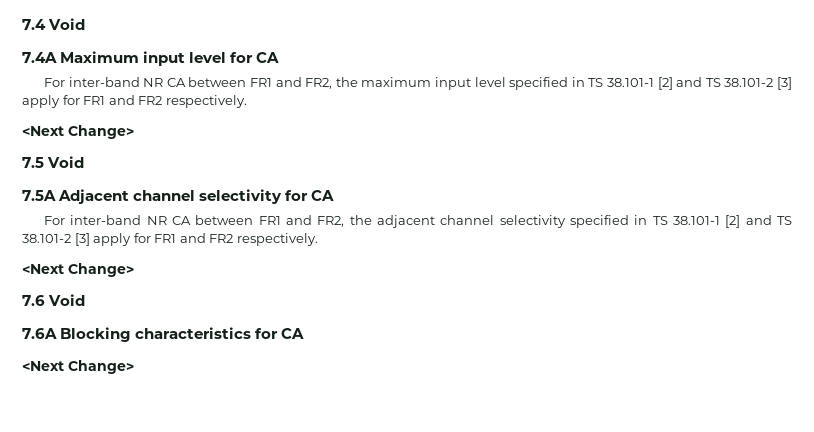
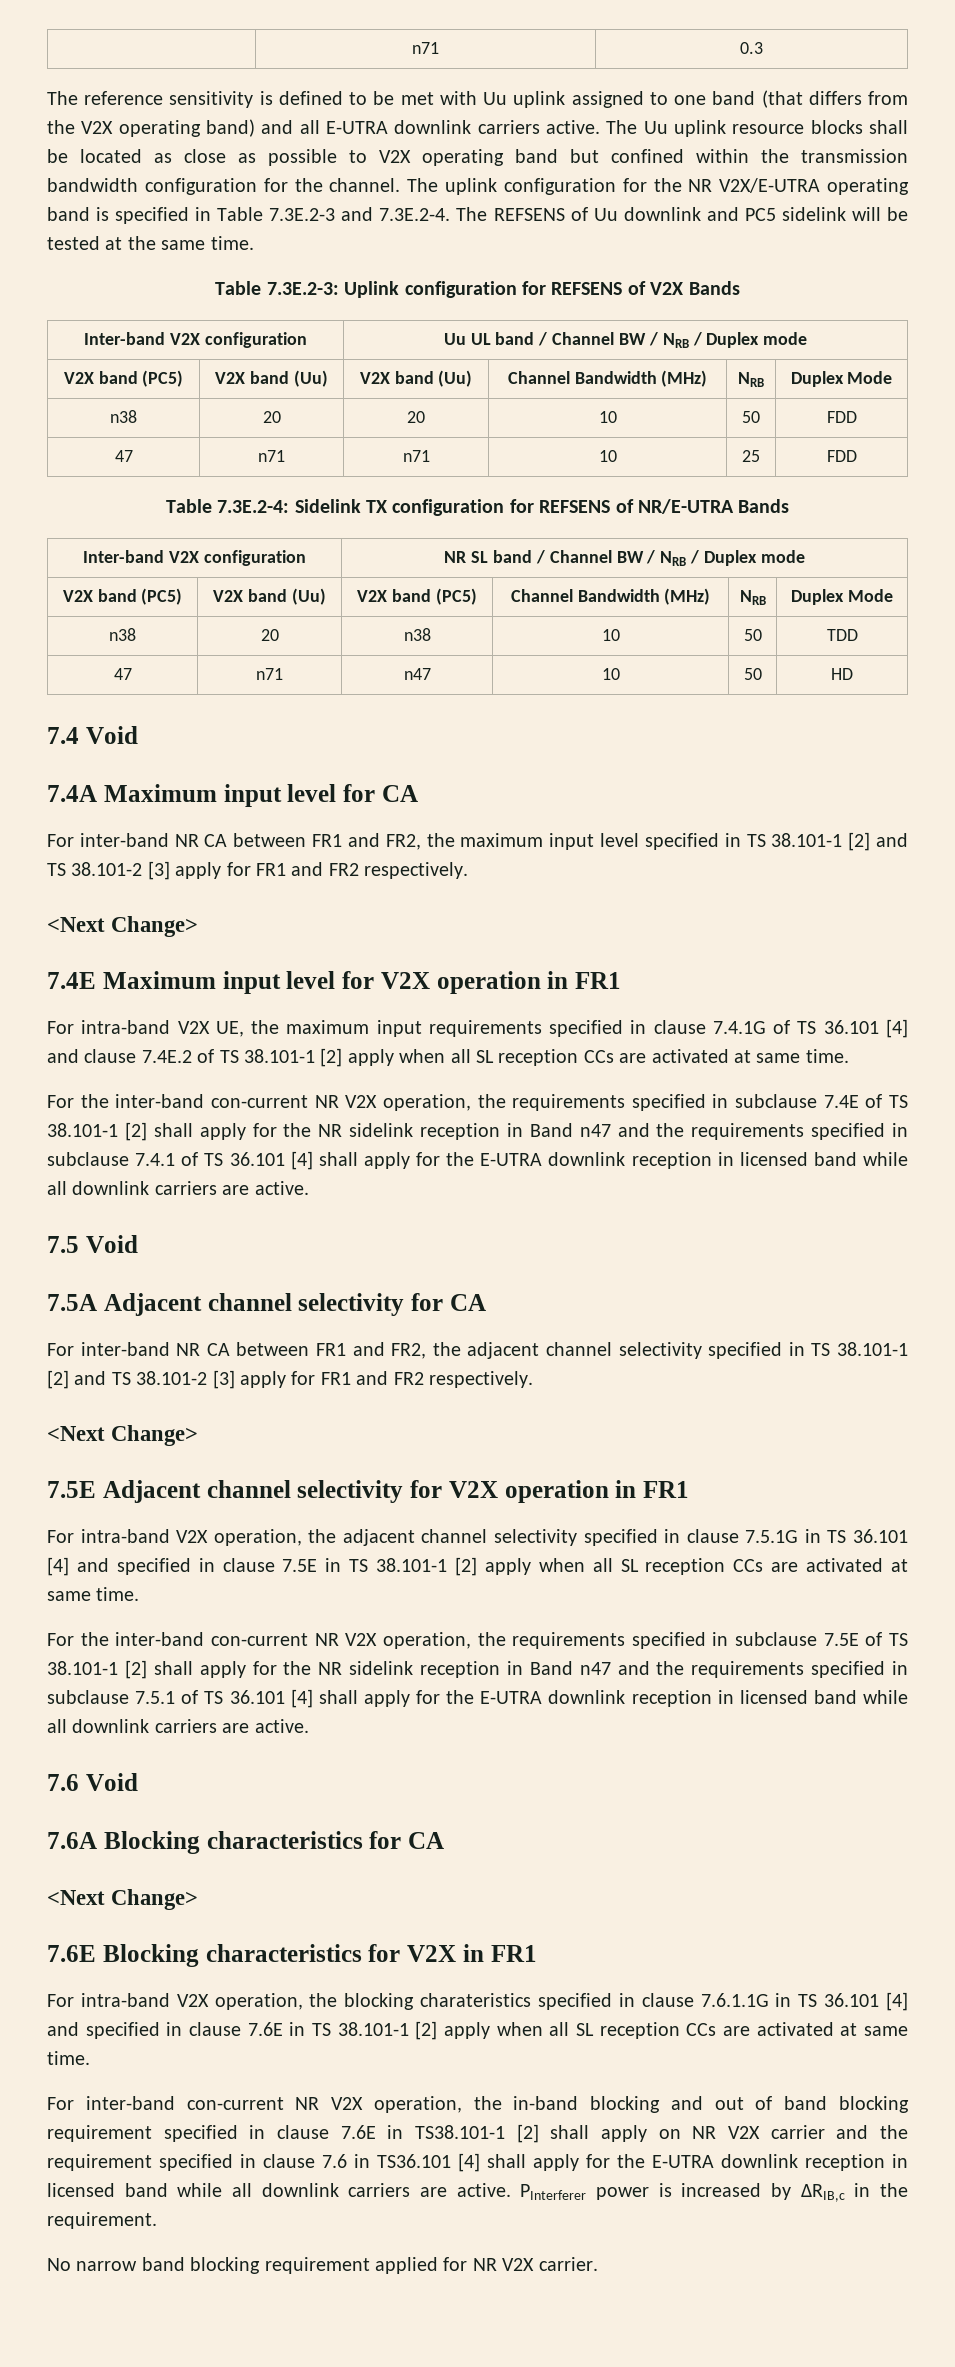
(22, 24) none -> [412,42,439,54] [740,42,763,54] [47,90,909,108] [47,119,909,137] [47,149,908,166] [47,178,910,195] [47,207,908,224] [47,236,254,250] [215,281,740,298] [84,332,307,348] [443,332,808,348] [63,370,184,387] [215,370,328,387] [359,370,473,387] [507,370,708,387] [738,372,764,387] [790,371,893,387] [110,410,137,423] [262,411,281,423] [407,411,425,423] [598,411,617,423] [742,411,760,423] [826,411,857,423] [114,450,133,462] [258,450,285,462] [402,450,430,462] [598,450,617,462] [742,450,760,462] [826,450,857,462] [165,499,790,516] [83,550,306,566] [444,550,805,566] [62,588,183,605] [213,588,326,605] [357,588,477,605] [510,588,711,605] [739,590,766,605] [791,589,893,605] [109,628,136,641] [260,629,279,641] [403,628,431,641] [601,629,620,641] [743,629,762,641] [826,629,858,641] [113,668,132,680] [256,668,283,680] [403,668,431,680] [601,668,620,680] [743,668,762,680] [831,668,853,680] | n71 | 0.3 // The reference sensitivity is defined to be met with Uu uplink assigned to one band (that differs from the V2X operating band) and all E-UTRA downlink carriers active. The Uu uplink resource blocks shall be located as close as possible to V2X operating band but confined within the transmission bandwidth configuration for the channel. The uplink configuration for the NR V2X/E-UTRA operating band is specified in Table 7.3E.2-3 and 7.3E.2-4. The REFSENS of Uu downlink and PC5 sidelink will be tested at the same time. // Table 7.3E.2-3: Uplink configuration for REFSENS of V2X Bands // Inter-band V2X configuration | Uu UL band / Channel BW / NRB / Duplex mode // V2X band (PC5) | V2X band (Uu) | V2X band (Uu) | Channel Bandwidth (MHz) | NRB | Duplex Mode // n38 | 20 | 20 | 10 | 50 | FDD // 47 | n71 | n71 | 10 | 25 | FDD // Table 7.3E.2-4: Sidelink TX configuration for REFSENS of NR/E-UTRA Bands // Inter-band V2X configuration | NR SL band / Channel BW / NRB / Duplex mode // V2X band (PC5) | V2X band (Uu) | V2X band (PC5) | Channel Bandwidth (MHz) | NRB | Duplex Mode // n38 | 20 | n38 | 10 | 50 | TDD // 47 | n71 | n47 | 10 | 50 | HD //
(134, 132) none -> [47,971,621,994] [47,1019,908,1038] [47,1048,849,1067] [47,1094,908,1111] [47,1122,908,1141] [47,1151,908,1170] [47,1181,309,1195] // 7.4E Maximum input level for V2X operation in FR1 // For intra-band V2X UE, the maximum input requirements specified in clause 7.4.1G of TS 36.101 [4] and clause 7.4E.2 of TS 38.101-1 [2] apply when all SL reception CCs are activated at same time. // For the inter-band con-current NR V2X operation, the requirements specified in subclause 7.4E of TS 38.101-1 [2] shall apply for the NR sidelink reception in Band n47 and the requirements specified in subclause 7.4.1 of TS 36.101 [4] shall apply for the E-UTRA downlink reception in licensed band while all downlink carriers are active.
(134, 270) none -> [47,1480,689,1503] [47,1529,908,1546] [47,1557,909,1576] [47,1587,140,1601] [47,1632,908,1649] [47,1660,908,1679] [47,1689,908,1708] [47,1719,309,1733] // 7.5E Adjacent channel selectivity for V2X operation in FR1 // For intra-band V2X operation, the adjacent channel selectivity specified in clause 7.5.1G in TS 36.101 [4] and specified in clause 7.5E in TS 38.101-1 [2] apply when all SL reception CCs are activated at same time. // For the inter-band con-current NR V2X operation, the requirements specified in subclause 7.5E of TS 38.101-1 [2] shall apply for the NR sidelink reception in Band n47 and the requirements specified in subclause 7.5.1 of TS 36.101 [4] shall apply for the E-UTRA downlink reception in licensed band while all downlink carriers are active.
(134, 367) none -> [47,1944,537,1967] [47,1992,909,2011] [47,2021,908,2040] [47,2051,90,2065] [47,2096,909,2113] [47,2124,908,2143] [47,2153,908,2172] [47,2183,908,2202] [47,2212,157,2229] [47,2257,598,2274] // 7.6E Blocking characteristics for V2X in FR1 // For intra-band V2X operation, the blocking charateristics specified in clause 7.6.1.1G in TS 36.101 [4] and specified in clause 7.6E in TS 38.101-1 [2] apply when all SL reception CCs are activated at same time. // For inter-band con-current NR V2X operation, the in-band blocking and out of band blocking requirement specified in clause 7.6E in TS38.101-1 [2] shall apply on NR V2X carrier and the requirement specified in clause 7.6 in TS36.101 [4] shall apply for the E-UTRA downlink reception in licensed band while all downlink carriers are active. PInterferer power is increased by ΔRIB,c in the requirement. // No narrow band blocking requirement applied for NR V2X carrier.

